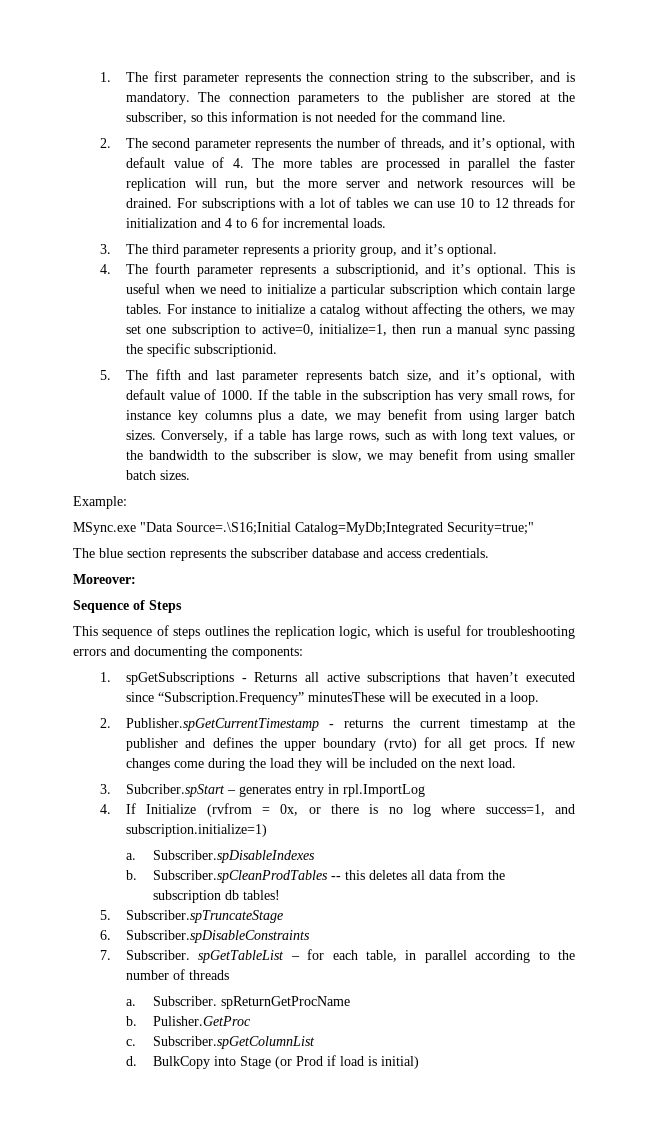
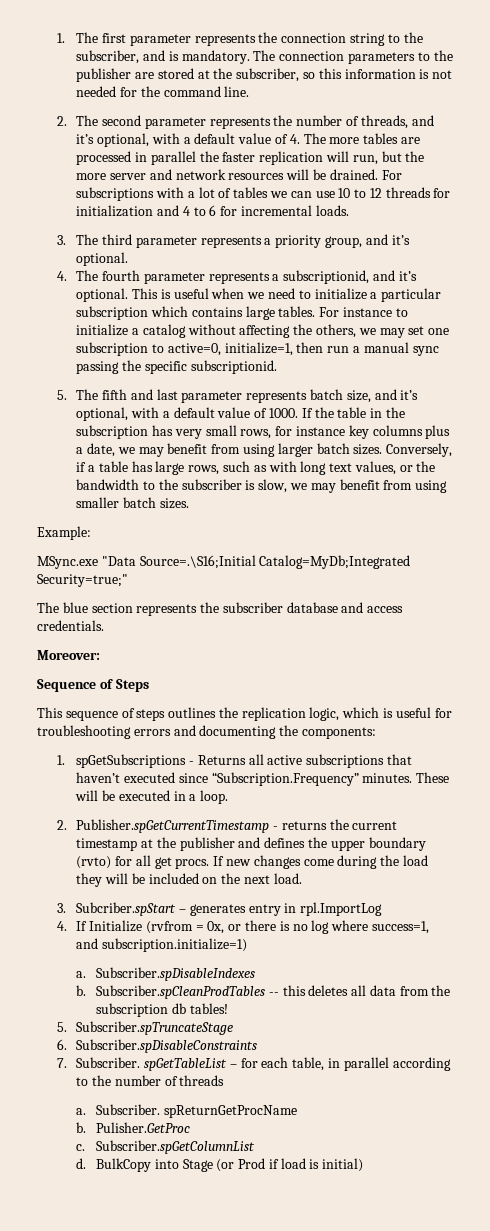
(575, 143) none -> [183,137,191,144] a
[501,284,543,294] contain -> [191,307,243,317] contains
(576, 375) none -> [162,411,170,418] a
[308,692,386,702] minutesThese -> [362,772,450,783] minutes. These

